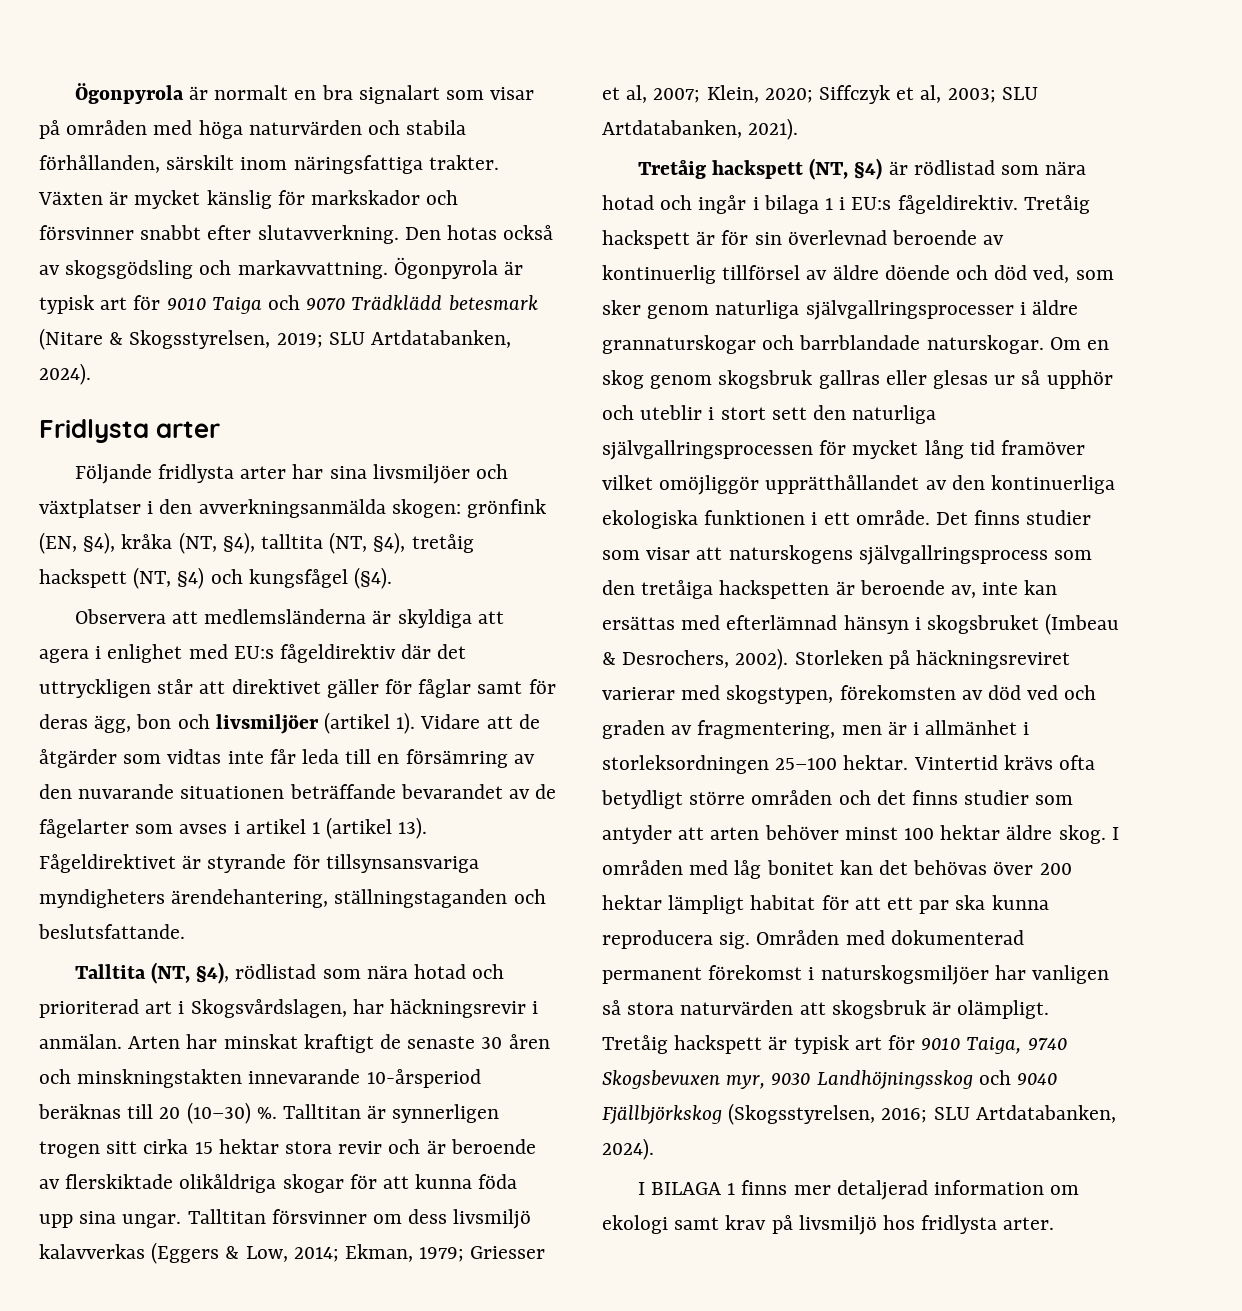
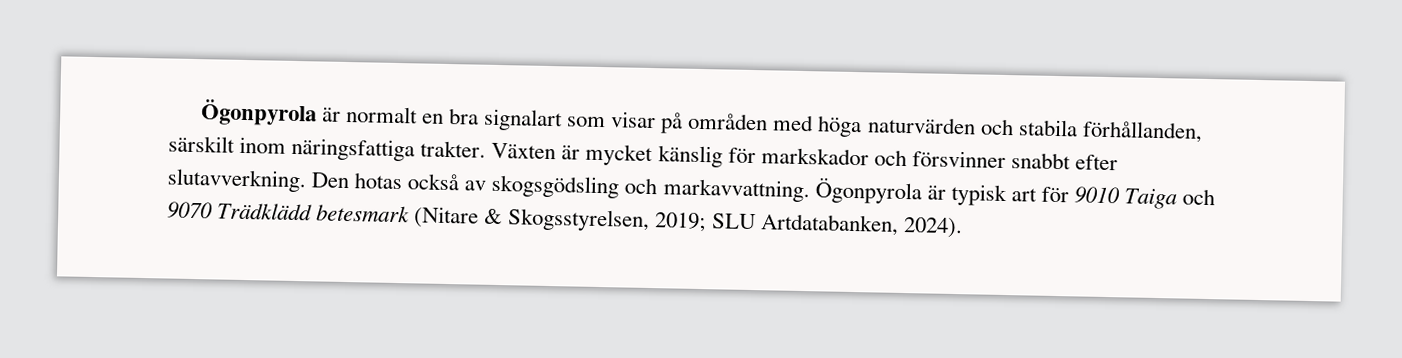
[39,419,221,443] [74,464,508,484] [39,499,547,518] [39,532,474,554] [39,567,393,589] [74,609,504,628] [39,644,467,663] [39,679,556,698] [39,712,540,734] [39,749,535,768] [39,784,557,799] [39,817,428,839] [39,854,479,873] [39,889,546,908] [38,924,185,939] [74,962,505,984] [39,999,539,1018] [39,1034,550,1053] [39,1069,481,1088] [38,1102,500,1124] [39,1139,536,1158] [39,1174,518,1193] [39,1209,532,1229] [39,1242,546,1264] [602,85,1038,104] [602,118,799,140] [637,158,1087,180] [602,195,1090,214] [602,230,1005,249] [602,265,1114,284] [602,300,1079,320] [602,335,1110,354] [602,370,1113,389] [602,405,937,424] [602,440,1086,460] [602,475,1116,495] [602,510,1092,529] [602,545,1093,565] [602,580,1058,599] [602,613,1120,635] [602,648,1071,670] [602,685,1097,704] [602,720,1030,739] [602,755,1096,774] [601,790,1074,809] [602,825,1119,844] [602,860,1072,879] [602,895,1049,914] [602,930,1024,949] [602,965,1110,985] [602,1000,1050,1019] [602,1035,1067,1054] [602,1070,1058,1089] [602,1103,1116,1125] [602,1138,654,1160] [637,1180,1080,1200] [602,1215,1055,1235] // Fridlysta arter // Följande fridlysta arter har sina livsmiljöer och växtplatser i den avverkningsanmälda skogen: grönfink (EN, §4), kråka (NT, §4), talltita (NT, §4), tretåig hackspett (NT, §4) och kungsfågel (§4). // Observera att medlemsländerna är skyldiga att agera i enlighet med EU:s fågeldirektiv där det uttryckligen står att direktivet gäller för fåglar samt för deras ägg, bon och livsmiljöer (artikel 1). Vidare att de åtgärder som vidtas inte får leda till en försämring av den nuvarande situationen beträffande bevarandet av de fågelarter som avses i artikel 1 (artikel 13). Fågeldirektivet är styrande för tillsynsansvariga myndigheters ärendehantering, ställningstaganden och beslutsfattande. // Talltita (NT, §4), rödlistad som nära hotad och prioriterad art i Skogsvårdslagen, har häckningsrevir i anmälan. Arten har minskat kraftigt de senaste 30 åren och minskningstakten innevarande 10-årsperiod beräknas till 20 (10–30) %. Talltitan är synnerligen trogen sitt cirka 15 hektar stora revir och är beroende av flerskiktade olikåldriga skogar för att kunna föda upp sina ungar. Talltitan försvinner om dess livsmiljö kalavverkas (Eggers & Low, 2014; Ekman, 1979; Griesser et al, 2007; Klein, 2020; Siffczyk et al, 2003; SLU Artdatabanken, 2021). // Tretåig hackspett (NT, §4) är rödlistad som nära hotad och ingår i bilaga 1 i EU:s fågeldirektiv. Tretåig hackspett är för sin överlevnad beroende av kontinuerlig tillförsel av äldre döende och död ved, som sker genom naturliga självgallringsprocesser i äldre grannaturskogar och barrblandade naturskogar. Om en skog genom skogsbruk gallras eller glesas ur så upphör och uteblir i stort sett den naturliga självgallringsprocessen för mycket lång tid framöver vilket omöjliggör upprätthållandet av den kontinuerliga ekologiska funktionen i ett område. Det finns studier som visar att naturskogens självgallringsprocess som den tretåiga hackspetten är beroende av, inte kan ersättas med efterlämnad hänsyn i skogsbruket (Imbeau & Desrochers, 2002). Storleken på häckningsreviret varierar med skogstypen, förekomsten av död ved och graden av fragmentering, men är i allmänhet i storleksordningen 25–100 hektar. Vintertid krävs ofta betydligt större områden och det finns studier som antyder att arten behöver minst 100 hektar äldre skog. I områden med låg bonitet kan det behövas över 200 hektar lämpligt habitat för att ett par ska kunna reproducera sig. Områden med dokumenterad permanent förekomst i naturskogsmiljöer har vanligen så stora naturvärden att skogsbruk är olämpligt. Tretåig hackspett är typisk art för 9010 Taiga, 9740 Skogsbevuxen myr, 9030 Landhöjningsskog och 9040 Fjällbjörkskog (Skogsstyrelsen, 2016; SLU Artdatabanken, 2024). // I BILAGA 1 finns mer detaljerad information om ekologi samt krav på livsmiljö hos fridlysta arter. -> (963, 227) none

